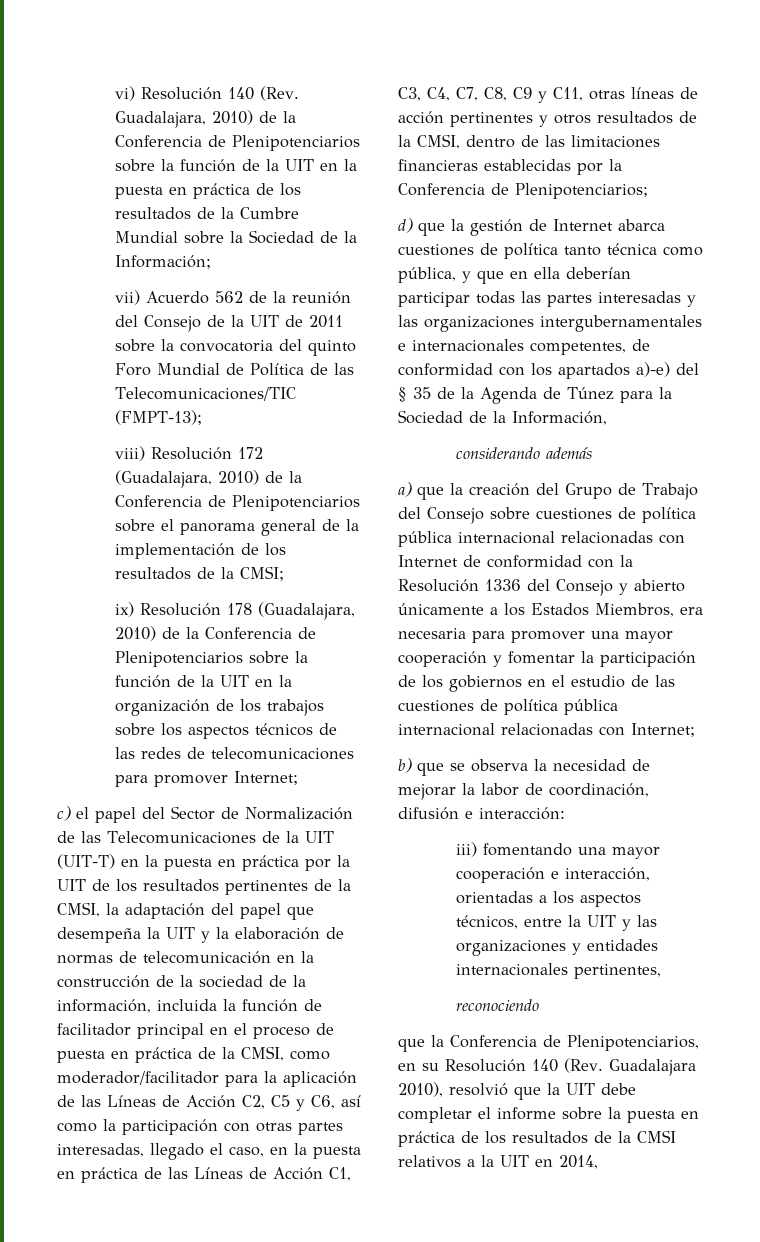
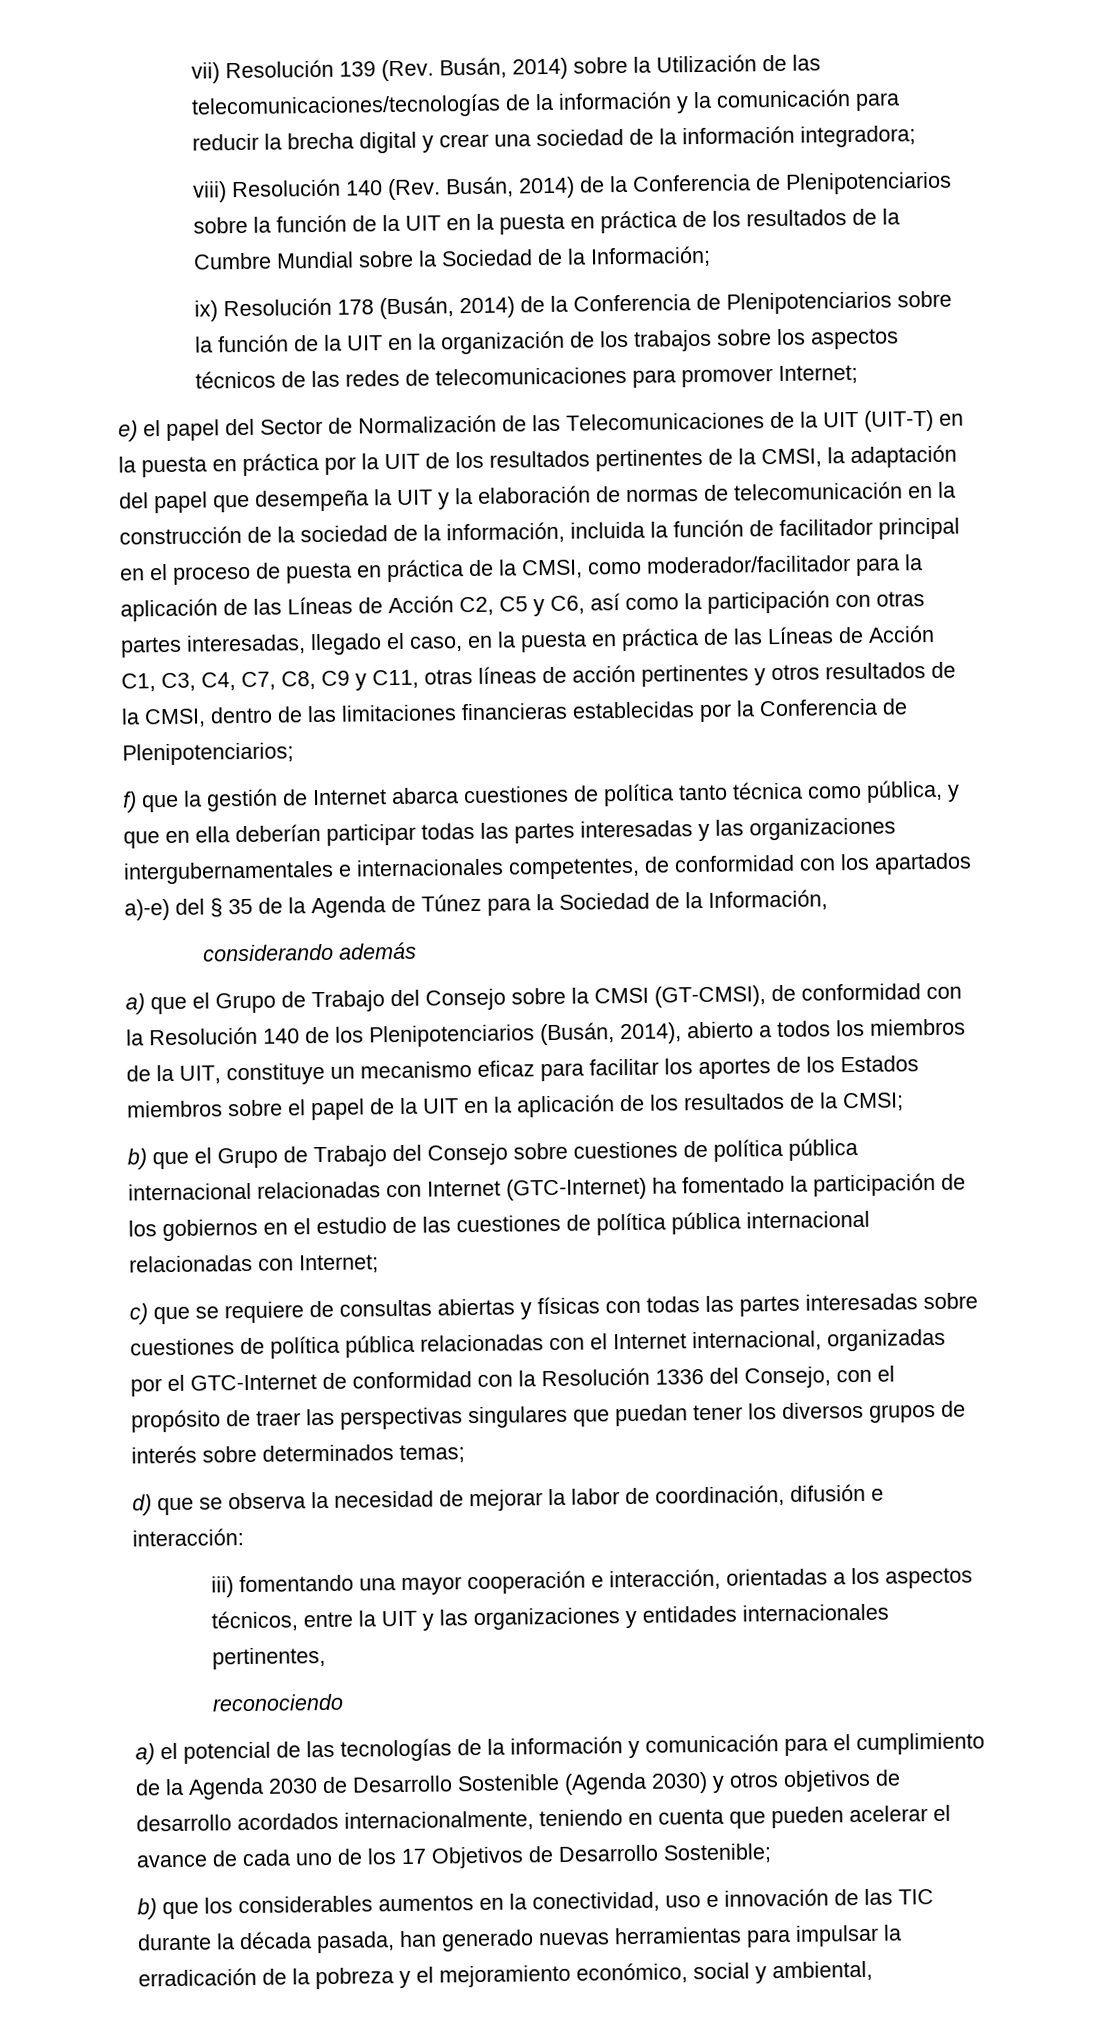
[114,86,299,101] [114,110,253,128] vi) Resolución 140 (Rev. Guadalajara, 2010) -> [190,54,821,84] [190,89,900,120] [191,125,916,154] [191,176,575,203] vii) Resolución 139 (Rev. Busán, 2014) sobre la Utilización de las telecomunicaciones/tecnologías de la información y la comunicación para reducir la brecha digital y crear una sociedad de la información integradora; // viii) Resolución 140 (Rev. Busán, 2014)
[114,290,351,305] [114,315,343,332] [114,339,356,356] [114,363,354,376] [114,387,296,401] [114,410,202,425] [114,446,263,461] [114,470,302,488] [114,495,360,511] [114,519,359,536] [114,543,286,559] [114,566,284,581] // vii) Acuerdo 562 de la reunión del Consejo de la UIT de 2011 sobre la convocatoria del quinto Foro Mundial de Política de las Telecomunicaciones/TIC (FMPT-13); // viii) Resolución 172 (Guadalajara, 2010) de la Conferencia de Plenipotenciarios sobre el panorama general de la implementación de los resultados de la CMSI; -> (711, 256) none
[257,602,355,620] [114,626,156,641] (Guadalajara, 2010) -> [378,296,515,320] (Busán, 2014)
[57,806,71,821] c) -> [118,420,138,442] e)
[398,218,413,233] d) -> [122,791,137,813] f)
[450,483,559,496] la creación del -> [192,983,962,1014] [126,1018,966,1048] [126,1055,919,1086] [127,1092,904,1121] [127,1147,212,1170] el Grupo de Trabajo del Consejo sobre la CMSI (GT-CMSI), de conformidad con la Resolución 140 de los Plenipotenciarios (Busán, 2014), abierto a todos los miembros de la UIT, constituye un mecanismo eficaz para facilitar los aportes de los Estados miembros sobre el papel de la UIT en la aplicación de los resultados de la CMSI; // b) que el
[463,555,633,568] [398,579,685,596] [398,603,703,617] [398,628,673,643] [398,651,575,667] de conformidad con la Resolución 1336 del Consejo y abierto únicamente a los Estados Miembros, era necesaria para promover una mayor cooperación y fomentar -> [506,1175,785,1201] (GTC-Internet) ha fomentado
[398,758,412,773] b) -> [129,1292,978,1325] [130,1328,946,1359] [130,1365,895,1397] [131,1400,966,1433] [131,1444,465,1464] [132,1494,152,1516] c) que se requiere de consultas abiertas y físicas con todas las partes interesadas sobre cuestiones de política pública relacionadas con el Internet internacional, organizadas por el GTC-Internet de conformidad con la Resolución 1336 del Consejo, con el propósito de traer las perspectivas singulares que puedan tener los diversos grupos de interés sobre determinados temas; // d)
[398,1035,699,1052] [398,1058,696,1076] [398,1082,636,1100] [398,1107,699,1123] [398,1130,676,1147] [398,1155,598,1169] que la Conferencia de Plenipotenciarios, en su Resolución 140 (Rev. Guadalajara 2010), resolvió que la UIT debe completar el informe sobre la puesta en práctica de los resultados de la CMSI relativos a la UIT en 2014, -> [135,1732,985,1765] [135,1769,901,1800] [136,1804,951,1832] [136,1843,772,1869] [137,1888,934,1920] [137,1924,902,1954] [138,1960,873,1990] a) el potencial de las tecnologías de la información y comunicación para el cumplimiento de la Agenda 2030 de Desarrollo Sostenible (Agenda 2030) y otros objetivos de desarrollo acordados internacionalmente, teniendo en cuenta que pueden acelerar el avance de cada uno de los 17 Objetivos de Desarrollo Sostenible; // b) que los considerables aumentos en la conectividad, uso e innovación de las TIC durante la década pasada, han generado nuevas herramientas para impulsar la erradicación de la pobreza y el mejoramiento económico, social y ambiental,

